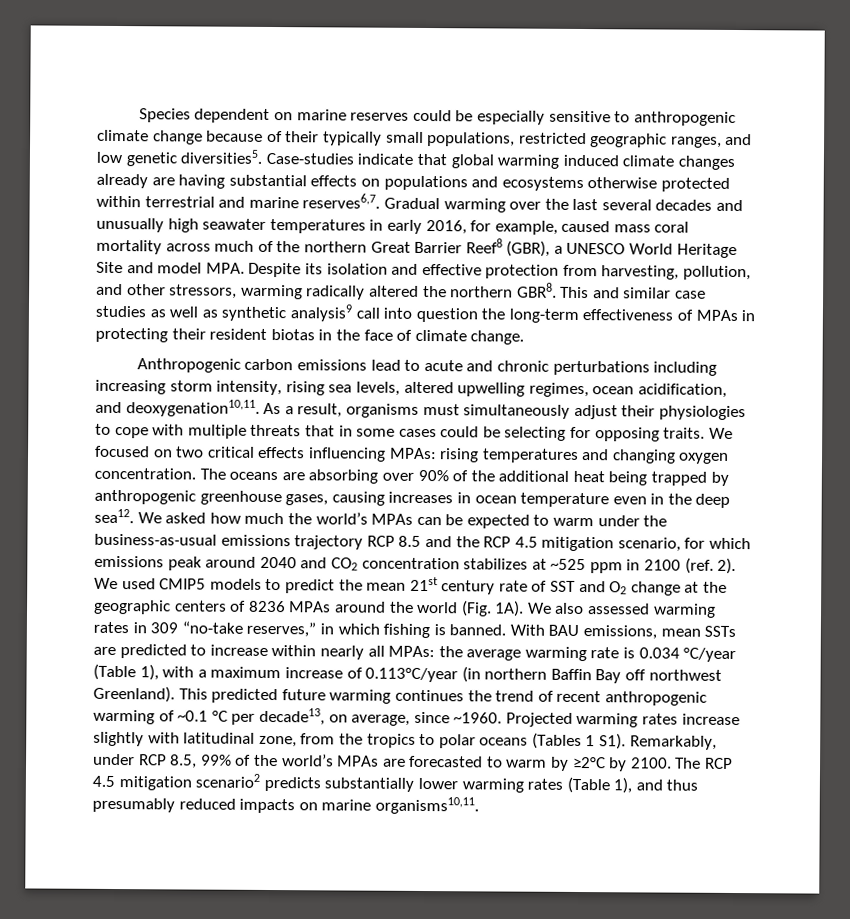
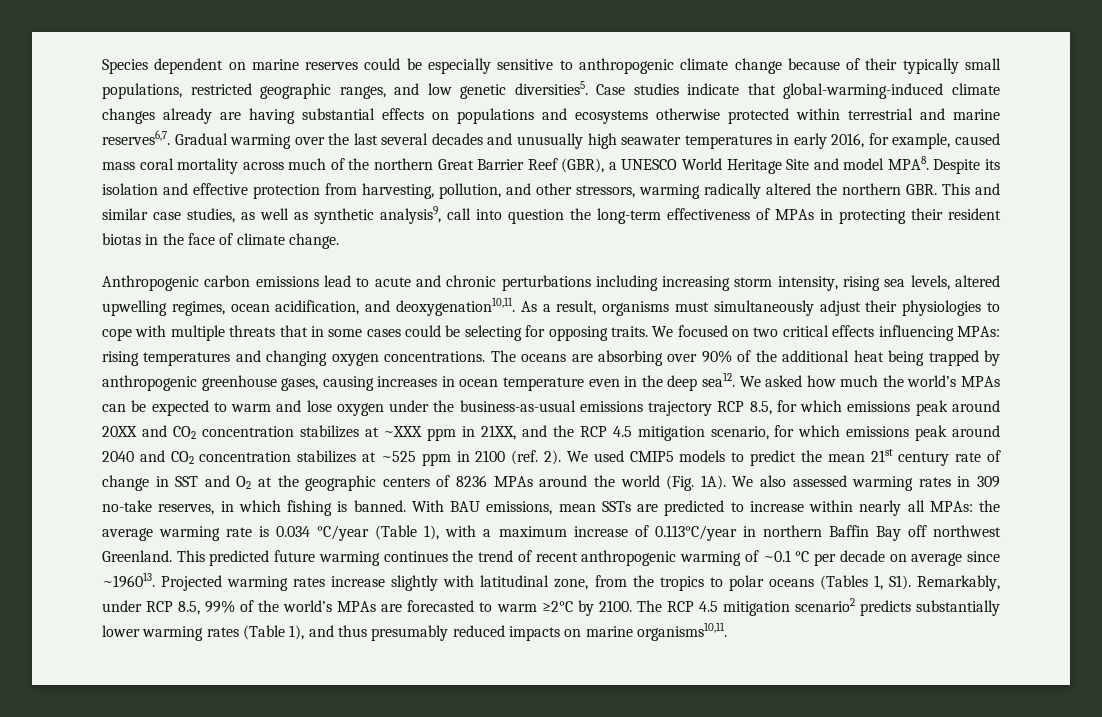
[265,152,619,169] Case-studies indicate that global warming induced -> [596,83,944,99] Case studies indicate that global-warming-induced
[465,238,503,254] Reef8 -> [527,158,558,170] Reef
[205,262,245,274] MPA. -> [887,156,929,170] MPA8.
[516,282,557,298] GBR8. -> [906,184,937,195] GBR.
[95,305,146,318] studies -> [187,208,235,223] studies,
[289,304,352,322] analysis9 -> [380,206,441,224] analysis9,
[94,467,196,480] concentration. -> [384,351,486,362] concentrations.
(595, 522) none -> [276,400,384,416] and lose oxygen
[398,535,422,547] 8.5 -> [749,400,1001,416] [102,425,517,441] 8.5, for which emissions peak around 20XX and CO2 concentration stabilizes at ~XXX ppm in 21XX,
(548, 586) none -> [102,475,169,491] change in
[630,581,681,596] change -> (252, 482) none
[181,621,317,638] “no-take reserves,” -> [102,500,215,515] no-take reserves,
[461,666,481,683] (in -> [742,526,756,537] in
[93,685,175,703] Greenland). -> [102,550,172,562] Greenland.
[258,707,503,726] decade13, on average, since ~1960. -> [839,550,1000,566] [102,572,155,588] decade on average since ~196013.
[585,735,596,747] 1 -> [873,575,883,590] 1,
[550,756,570,771] by -> (537, 608) none

